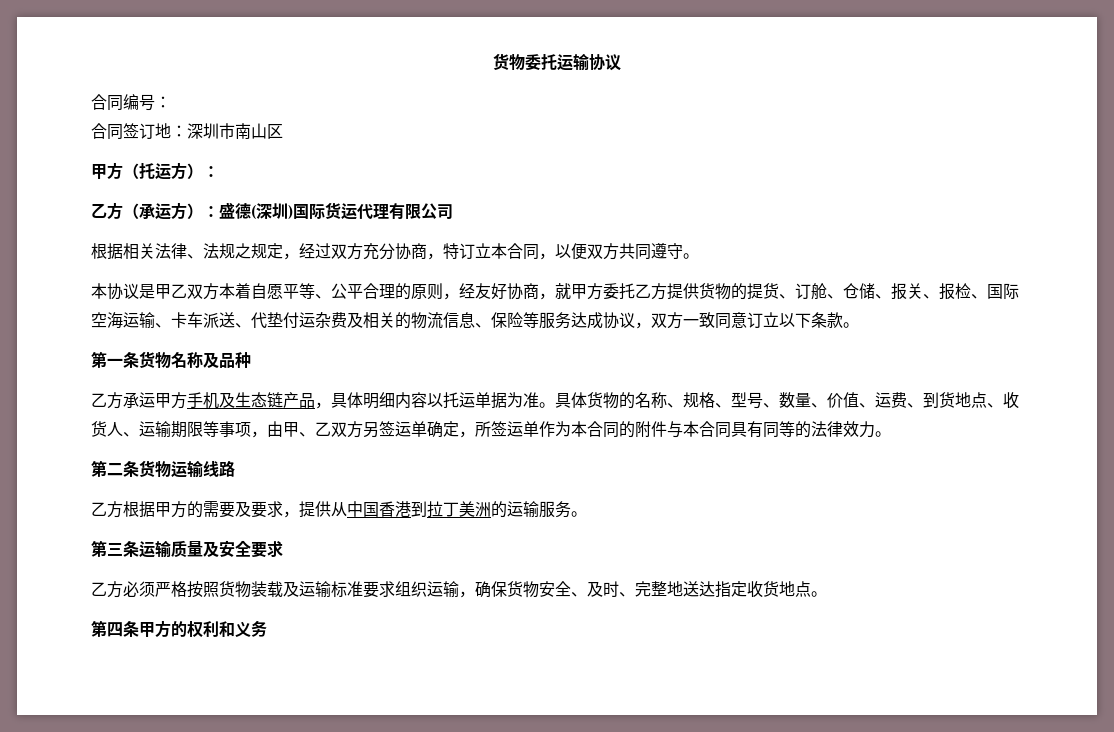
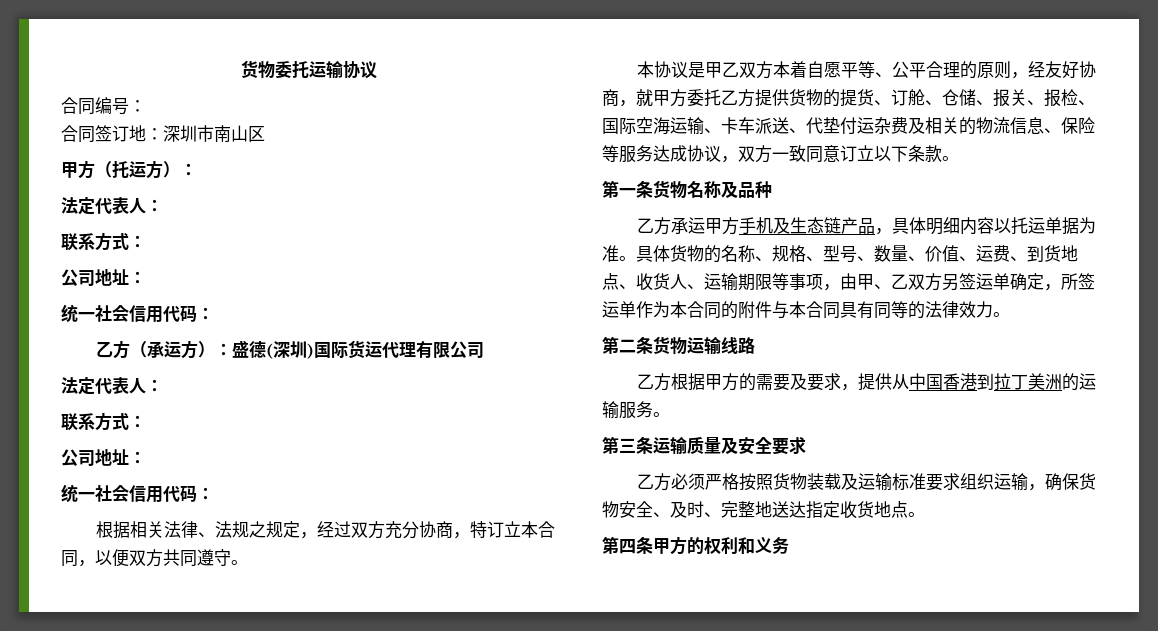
(219, 171) none -> [61,197,163,215] [61,232,146,251] [61,269,146,287] [61,304,214,323] // 法定代表人： // 联系方式： // 公司地址： // 统一社会信用代码：
(453, 212) none -> [61,377,163,395] [61,412,146,431] [61,449,146,467] [61,484,214,503] // 法定代表人： // 联系方式： // 公司地址： // 统一社会信用代码：

